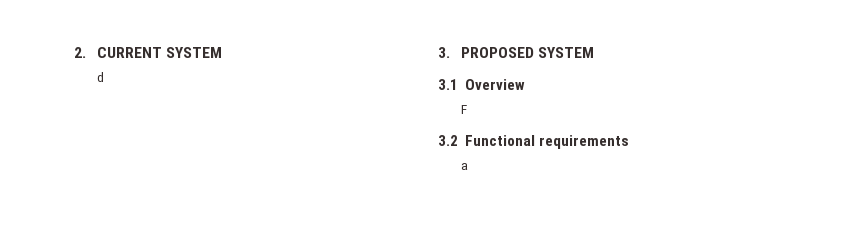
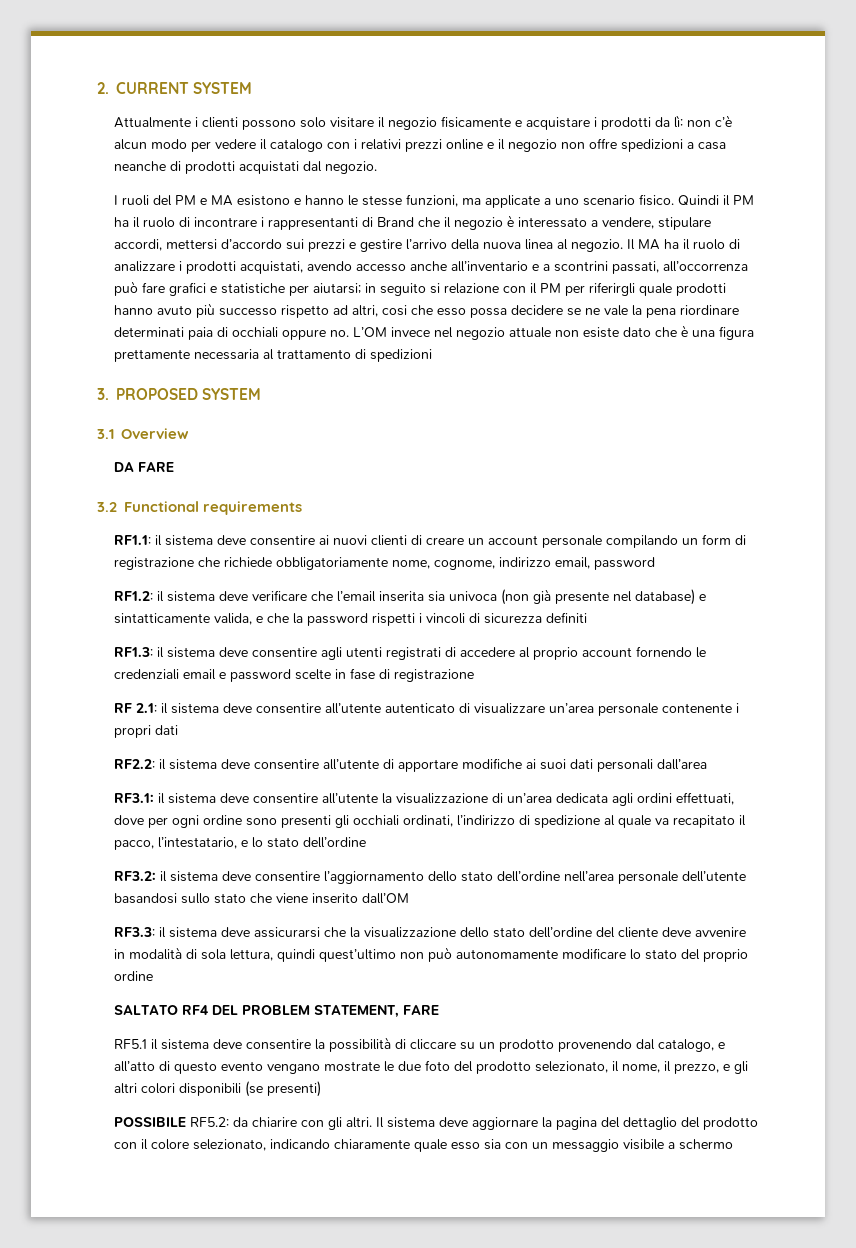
[96,72,104,82] d -> [113,115,732,130] [113,138,726,152] [113,161,377,174] [113,194,754,208] [113,215,711,230] [113,239,740,252] [113,261,748,274] [113,281,726,296] [113,303,739,318] [113,325,754,340] [113,349,432,362] Attualmente i clienti possono solo visitare il negozio fisicamente e acquistare i prodotti da lì: non c’è alcun modo per vedere il catalogo con i relativi prezzi online e il negozio non offre spedizioni a casa neanche di prodotti acquistati dal negozio. // I ruoli del PM e MA esistono e hanno le stesse funzioni, ma applicate a uno scenario fisico. Quindi il PM ha il ruolo di incontrare i rappresentanti di Brand che il negozio è interessato a vendere, stipulare accordi, mettersi d’accordo sui prezzi e gestire l’arrivo della nuova linea al negozio. Il MA ha il ruolo di analizzare i prodotti acquistati, avendo accesso anche all’inventario e a scontrini passati, all’occorrenza può fare grafici e statistiche per aiutarsi; in seguito si relazione con il PM per riferirgli quale prodotti hanno avuto più successo rispetto ad altri, cosi che esso possa decidere se ne vale la pena riordinare determinati paia di occhiali oppure no. L’OM invece nel negozio attuale non esiste dato che è una figura prettamente necessaria al trattamento di spedizioni
[460,105,467,114] F -> [113,462,174,472] DA FARE
[460,163,468,170] a -> [113,534,746,548] [113,557,655,570] [113,589,706,605] [113,612,587,626] [113,646,706,660] [113,668,474,682] [113,703,739,716] [113,725,178,738] [113,758,707,772] [113,792,734,806] [113,815,746,828] [113,837,366,850] [113,871,746,884] [113,893,409,904] [113,927,746,938] [113,947,748,962] [113,971,153,981] [113,1005,439,1018] [113,1037,725,1052] [113,1060,748,1074] [113,1081,321,1097] [113,1117,758,1130] [113,1139,733,1152] RF1.1: il sistema deve consentire ai nuovi clienti di creare un account personale compilando un form di registrazione che richiede obbligatoriamente nome, cognome, indirizzo email, password // RF1.2: il sistema deve verificare che l’email inserita sia univoca (non già presente nel database) e sintatticamente valida, e che la password rispetti i vincoli di sicurezza definiti // RF1.3: il sistema deve consentire agli utenti registrati di accedere al proprio account fornendo le credenziali email e password scelte in fase di registrazione // RF 2.1: il sistema deve consentire all’utente autenticato di visualizzare un’area personale contenente i propri dati // RF2.2: il sistema deve consentire all’utente di apportare modifiche ai suoi dati personali dall’area // RF3.1: il sistema deve consentire all’utente la visualizzazione di un’area dedicata agli ordini effettuati, dove per ogni ordine sono presenti gli occhiali ordinati, l’indirizzo di spedizione al quale va recapitato il pacco, l’intestatario, e lo stato dell’ordine // RF3.2: il sistema deve consentire l’aggiornamento dello stato dell’ordine nell’area personale dell’utente basandosi sullo stato che viene inserito dall’OM // RF3.3: il sistema deve assicurarsi che la visualizzazione dello stato dell’ordine del cliente deve avvenire in modalità di sola lettura, quindi quest’ultimo non può autonomamente modificare lo stato del proprio ordine // SALTATO RF4 DEL PROBLEM STATEMENT, FARE // RF5.1 il sistema deve consentire la possibilità di cliccare su un prodotto provenendo dal catalogo, e all’atto di questo evento vengano mostrate le due foto del prodotto selezionato, il nome, il prezzo, e gli altri colori disponibili (se presenti) // POSSIBILE RF5.2: da chiarire con gli altri. Il sistema deve aggiornare la pagina del dettaglio del prodotto con il colore selezionato, indicando chiaramente quale esso sia con un messaggio visibile a schermo

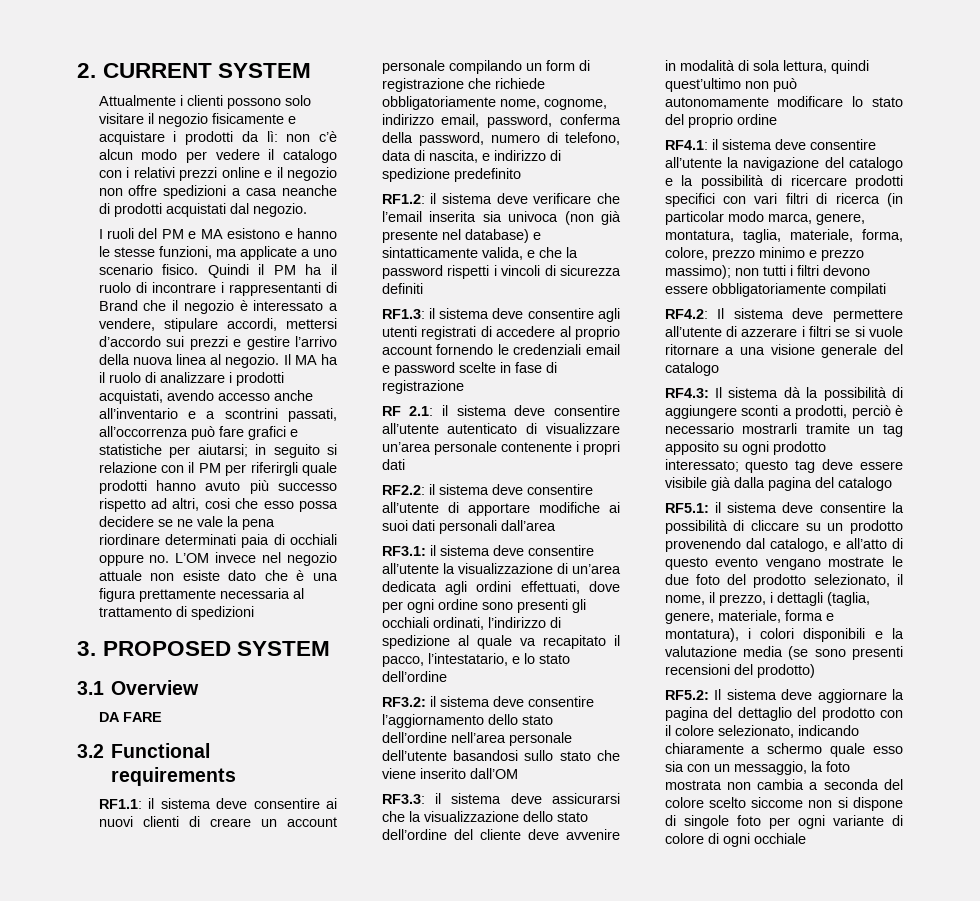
[593,557,655,570] password -> [487,114,621,128] [381,132,620,146] [381,150,561,163] [381,168,521,182] password, conferma della password, numero di telefono, data di nascita, e indirizzo di spedizione predefinito
[113,1005,439,1018] [113,1039,147,1049] SALTATO RF4 DEL PROBLEM STATEMENT, FARE // RF5.1 -> [664,139,876,150] [664,157,903,171] [664,175,903,189] [664,193,903,207] [664,211,865,225] [664,229,903,243] [664,247,864,261] [664,265,870,279] [664,283,886,297] [664,308,903,322] [664,326,903,337] [664,344,903,358] [664,362,719,376] [664,387,903,401] [664,405,903,419] [664,423,903,437] [664,441,826,455] [664,459,903,473] [664,477,892,491] [664,503,709,513] RF4.1: il sistema deve consentire all’utente la navigazione del catalogo e la possibilità di ricercare prodotti specifici con vari filtri di ricerca (in particolar modo marca, genere, montatura, taglia, materiale, forma, colore, prezzo minimo e prezzo massimo); non tutti i filtri devono essere obbligatoriamente compilati // RF4.2: Il sistema deve permettere all’utente di azzerare i filtri se si vuole ritornare a una visione generale del catalogo // RF4.3: Il sistema dà la possibilità di aggiungere sconti a prodotti, perciò è necessario mostrarli tramite un tag apposito su ogni prodotto interessato; questo tag deve essere visibile già dalla pagina del catalogo // RF5.1:
[722,1061,748,1074] [113,1081,321,1097] [113,1117,372,1130] e gli altri colori disponibili (se presenti) // POSSIBILE RF5.2: da chiarire con gli altri. -> [769,592,870,606] [664,610,834,624] [664,628,904,642] [664,646,903,660] [664,664,815,678] [664,690,709,700] i dettagli (taglia, genere, materiale, forma e montatura), i colori disponibili e la valutazione media (se sono presenti recensioni del prodotto) // RF5.2:
(410, 1144) none -> [751,743,823,754] a schermo
[551,1139,733,1152] messaggio visibile a schermo -> [733,761,850,775] [664,779,903,790] [664,797,903,811] [664,815,903,829] [664,833,806,847] messaggio, la foto mostrata non cambia a seconda del colore scelto siccome non si dispone di singole foto per ogni variante di colore di ogni occhiale

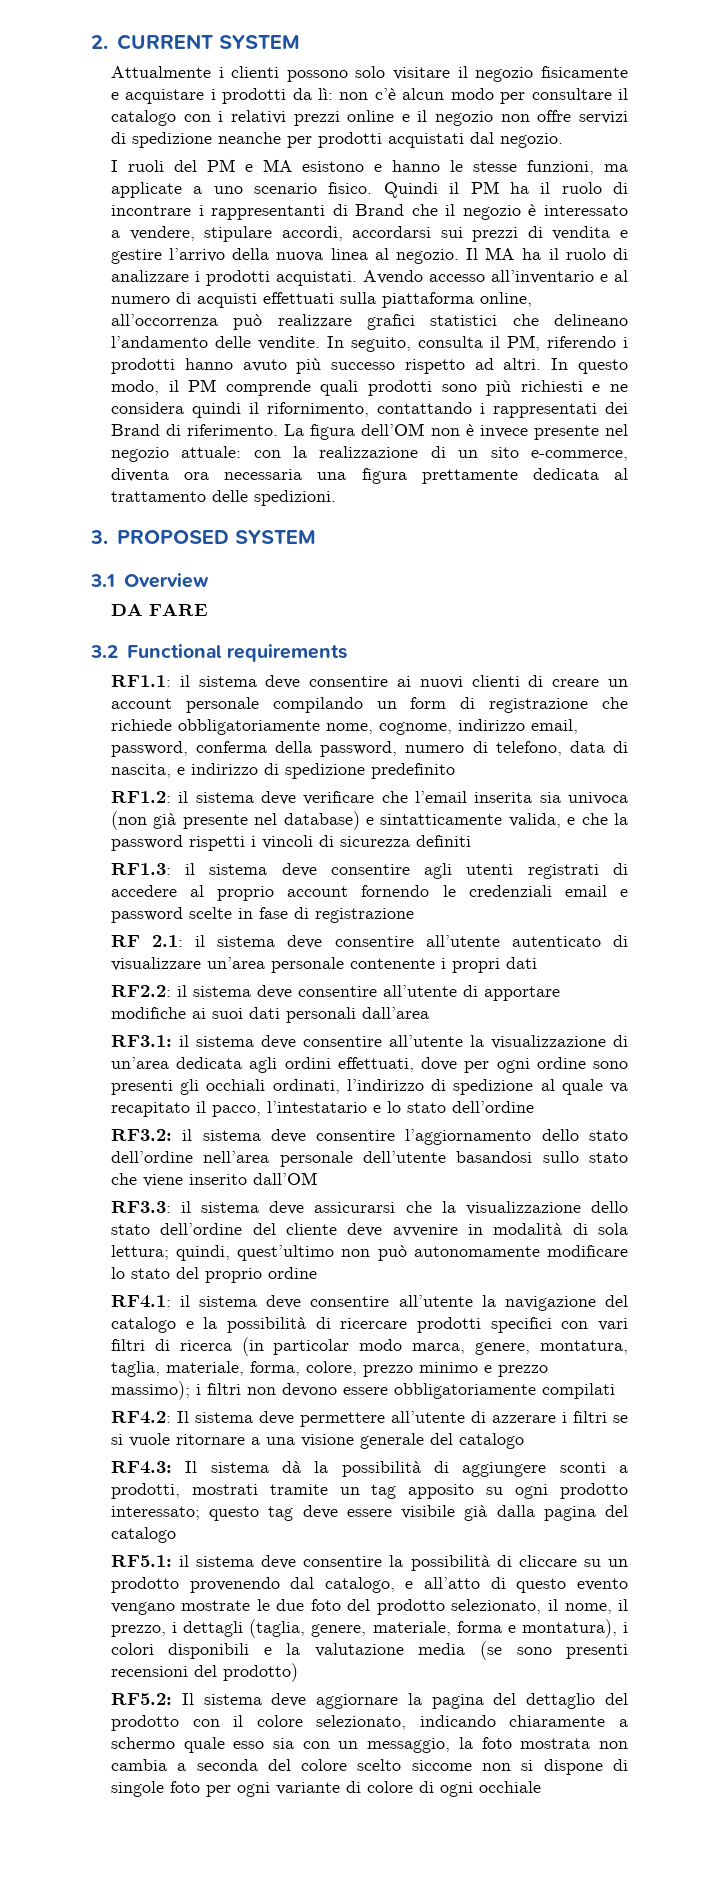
[215,149,260,160] vedere -> [531,88,612,100] consultare
[163,185,337,199] [98,203,110,214] spedizioni a casa neanche di -> [579,111,628,124] [110,132,312,148] servizi di spedizione neanche per
[286,318,337,329] [98,336,228,350] mettersi d’accordo sui prezzi -> [352,226,611,242] accordarsi sui prezzi di vendita
[98,390,313,404] [98,408,337,422] [98,426,298,440] [98,444,337,458] [98,462,337,476] acquistati, avendo accesso anche all’inventario e a scontrini passati, all’occorrenza può fare grafici e statistiche per aiutarsi; in seguito si relazione con il PM per riferirgli quale -> [275,270,628,286] [110,292,532,308] [110,314,628,330] [110,335,628,352] acquistati. Avendo accesso all’inventario e al numero di acquisti effettuati sulla piattaforma online, all’occorrenza può realizzare grafici statistici che delineano l’andamento delle vendite. In seguito, consulta il PM, riferendo i
[172,498,338,512] [98,516,275,530] [98,534,337,548] [98,552,337,566] [98,570,305,581] altri, cosi che esso possa decidere se ne vale la pena riordinare determinati paia di occhiali oppure no. L’OM invece nel negozio attuale non esiste dato che è -> [503,358,629,374] [110,379,628,396] [110,402,629,418] [110,423,628,440] [110,446,628,462] [110,468,303,482] altri. In questo modo, il PM comprende quali prodotti sono più richiesti e ne considera quindi il rifornimento, contattando i rappresentati dei Brand di riferimento. La figura dell’OM non è invece presente nel negozio attuale: con la realizzazione di un sito e-commerce, diventa ora necessaria
[219,588,290,599] necessaria -> [532,468,599,480] dedicata
[175,606,254,620] di spedizioni -> [211,490,336,506] delle spedizioni.
[427,653,508,666] l’intestatario, -> [266,1101,367,1113] l’intestatario
[782,60,869,74] lettura, quindi -> [110,1245,231,1261] lettura; quindi,
[734,265,819,276] non tutti i filtri -> [195,1383,276,1395] i filtri non
[851,405,903,419] [664,423,798,434] perciò è necessario mostrarli -> [191,1484,258,1495] mostrati

